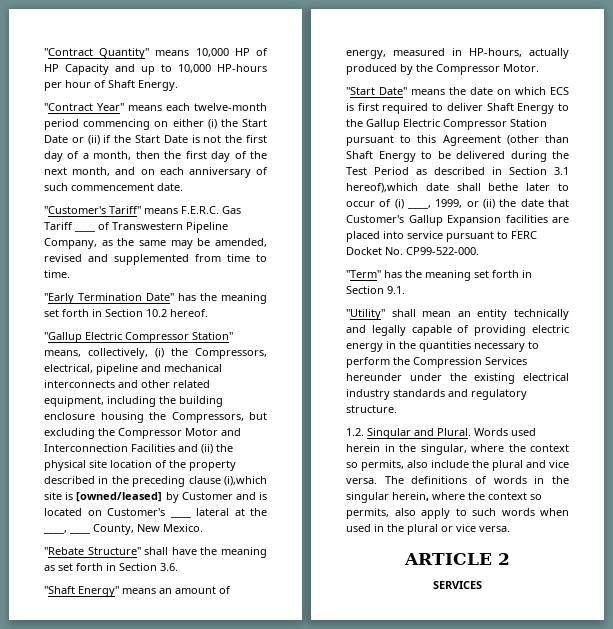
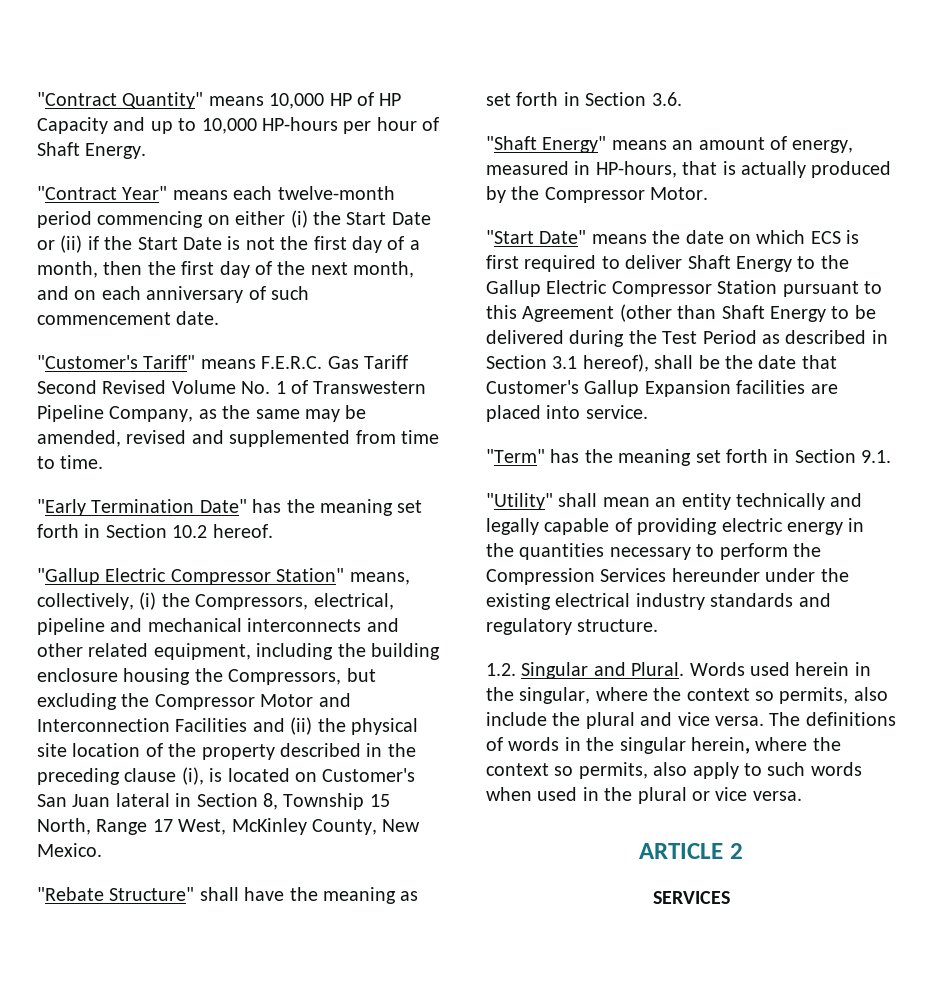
[74,230,95,232] ____ -> [37,380,286,394] Second Revised Volume No. 1
[224,476,267,486] [44,492,267,503] [44,508,165,516] [169,516,191,518] [196,508,267,516] [43,530,90,534] (i),which site is [owned/leased] by Customer and is located on Customer's ____ lateral at the ____, ____ -> [181,767,416,785] [37,793,390,810] [37,818,307,835] (i), is located on Customer's San Juan lateral in Section 8, Township 15 North, Range 17 West, McKinley
(522, 52) none -> [682,161,736,175] that is
[346,183,569,193] [346,199,495,209] hereof),which date shall bethe later to occur of (i) ____, 1999, or (ii) -> [582,354,720,372] hereof), shall be
[407,231,537,242] [346,247,479,255] service pursuant to FERC Docket No. CP99-522-000. -> [585,405,648,419] service.

